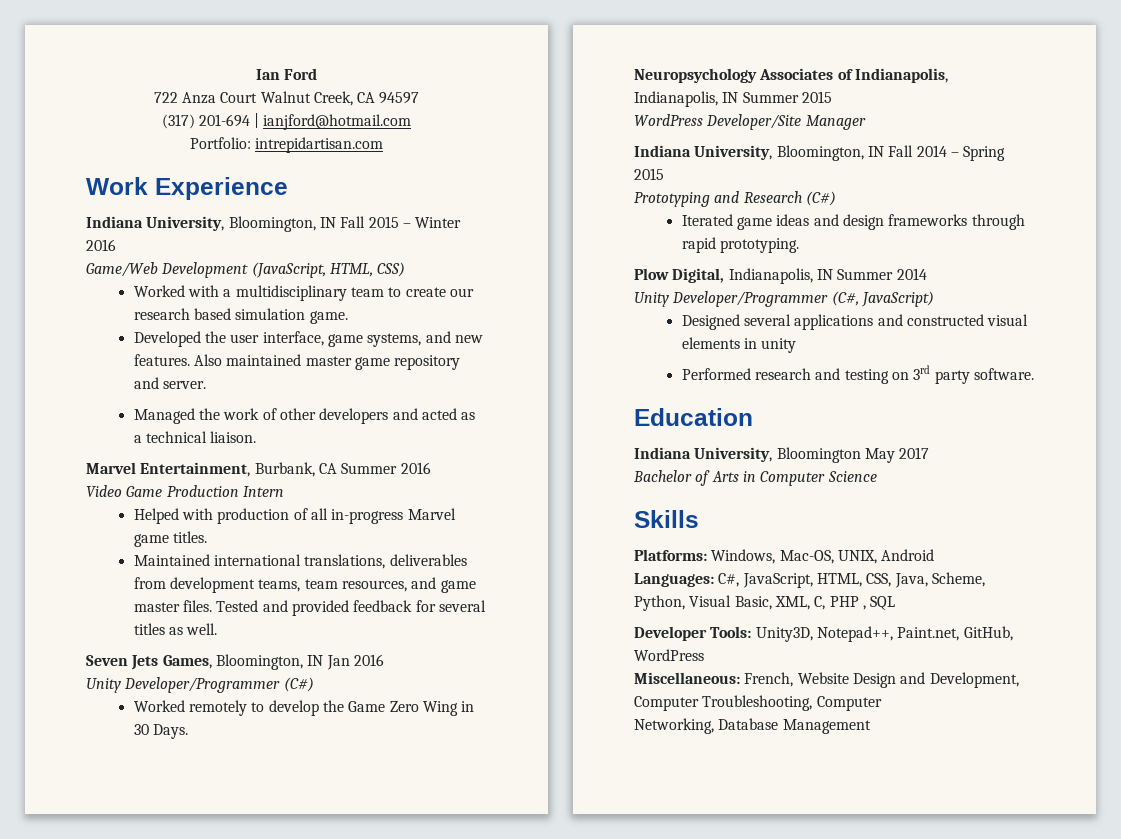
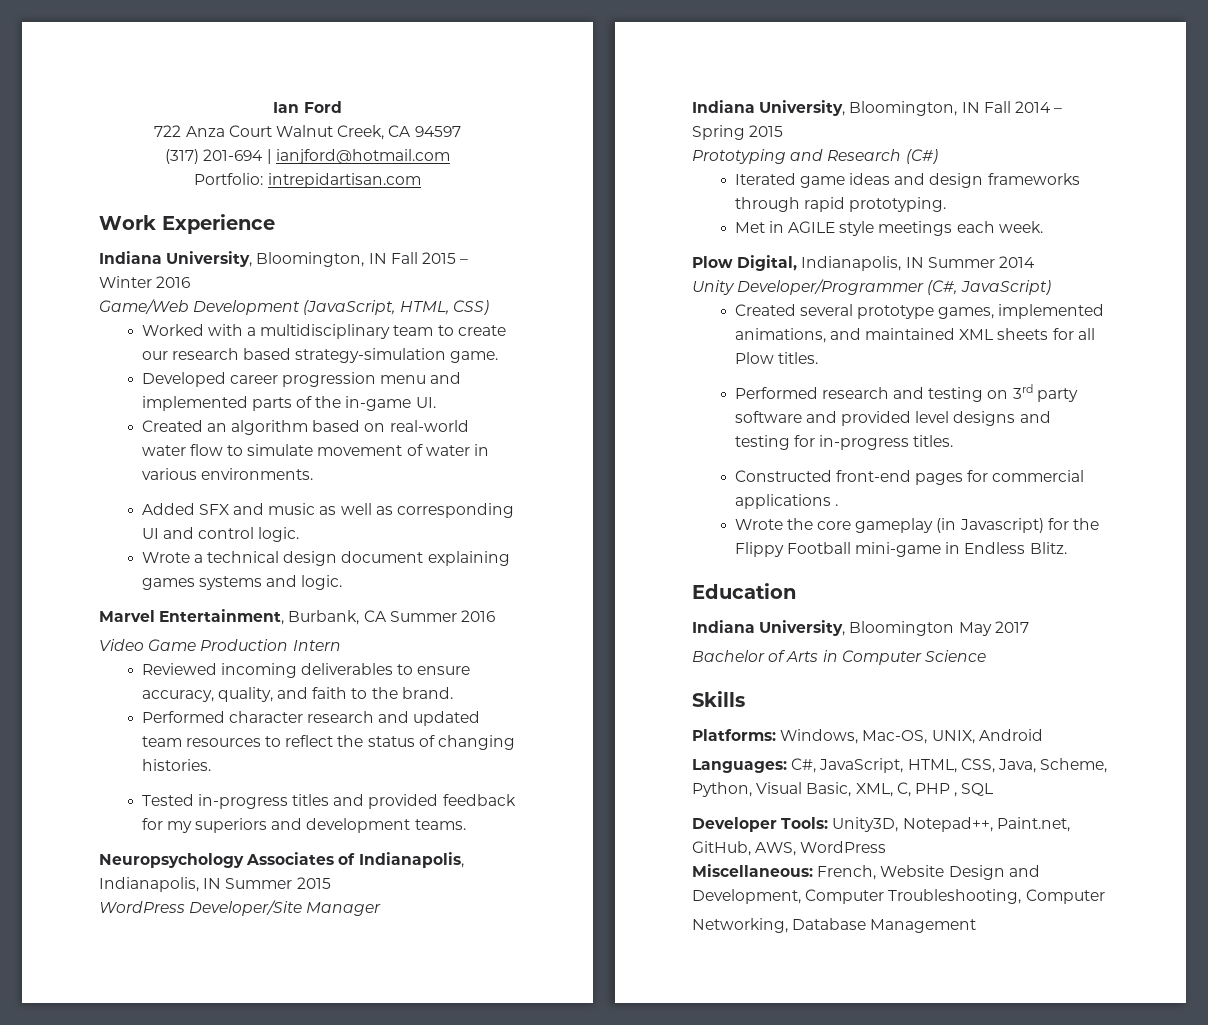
[235,308,306,320] simulation -> [295,348,447,363] strategy-simulation
[204,331,483,347] [133,354,461,370] [133,377,206,389] [133,408,476,424] [133,431,257,443] the user interface, game systems, and new features. Also maintained master game repository and server. // Managed the work of other developers and acted as a technical liaison. -> [229,372,462,387] [141,396,436,411] [141,420,469,435] [141,444,490,456] [141,468,313,480] [141,503,515,518] [141,527,300,542] [141,551,510,566] [141,575,343,590] career progression menu and implemented parts of the in-game UI. // Created an algorithm based on real-world water flow to simulate movement of water in various environments. // Added SFX and music as well as corresponding UI and control logic. // Wrote a technical design document explaining games systems and logic.
[133,508,456,524] [133,531,207,547] [133,554,467,569] [133,577,476,593] [133,600,486,616] [133,623,218,635] [86,654,384,670] [86,677,314,693] [133,700,475,716] [133,724,188,739] Helped with production of all in-progress Marvel game titles. // Maintained international translations, deliverables from development teams, team resources, and game master files. Tested and provided feedback for several titles as well. // Seven Jets Games, Bloomington, IN Jan 2016 // Unity Developer/Programmer (C#) // Worked remotely to develop the Game Zero Wing in 30 Days. -> [141,663,471,678] [141,687,453,702] [141,711,481,726] [141,735,516,750] [141,759,211,771] [141,794,516,809] [141,818,466,833] Reviewed incoming deliverables to ensure accuracy, quality, and faith to the brand. // Performed character research and updated team resources to reflect the status of changing histories. // Tested in-progress titles and provided feedback for my superiors and development teams.
(799, 245) none -> [734,221,1043,236] // Met in AGILE style meetings each week.
[681,314,1029,330] [681,337,797,353] Designed several applications and constructed visual elements in unity -> [734,304,1105,319] [734,328,1095,343] [734,352,818,364] Created several prototype games, implemented animations, and maintained XML sheets for all Plow titles.
[973,368,1034,380] software. -> [734,411,1051,426] [734,435,954,450] [734,470,1085,485] [734,494,838,509] [734,518,1100,533] [734,542,1067,557] software and provided level designs and testing for in-progress titles. // Constructed front-end pages for commercial applications . // Wrote the core gameplay (in Javascript) for the Flippy Football mini-game in Endless Blitz.
(1013, 633) none -> [755,842,797,856] AWS,

